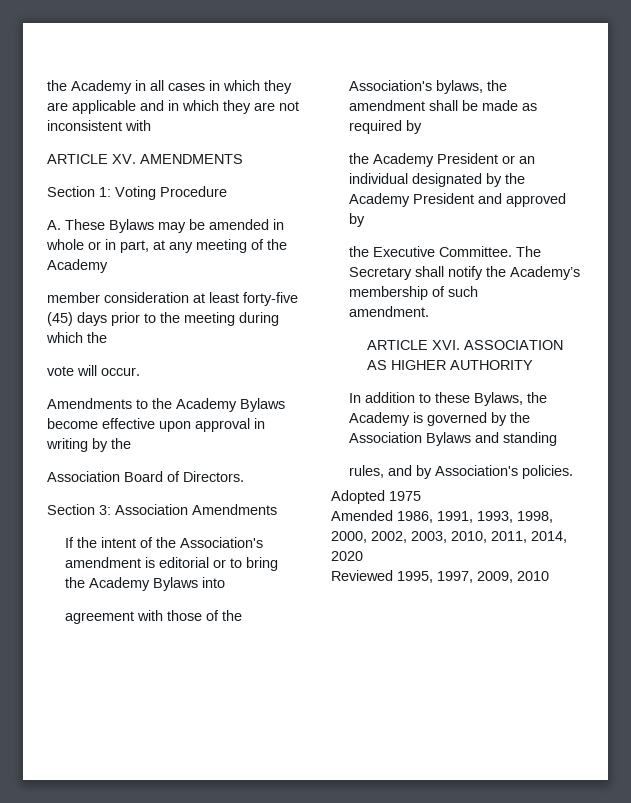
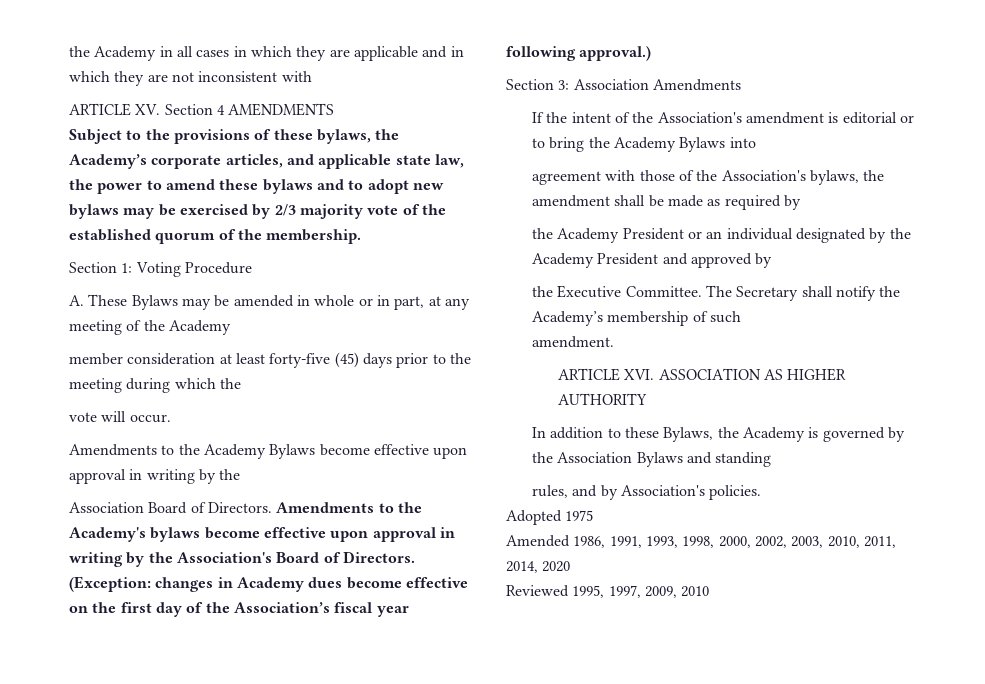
(136, 159) none -> [164,104,225,115] Section 4
(243, 159) none -> [69,129,400,144] [69,154,464,169] [69,179,444,194] [69,204,446,219] [69,229,362,244] // Subject to the provisions of these bylaws, the Academy’s corporate articles, and applicable state law, the power to amend these bylaws and to adopt new bylaws may be exercised by 2/3 majority vote of the established quorum of the membership.
(244, 476) none -> [276,502,422,513] [69,527,455,542] [69,551,415,567] [69,576,468,592] [69,602,409,617] [506,46,652,61] Amendments to the Academy's bylaws become effective upon approval in writing by the Association's Board of Directors. (Exception: changes in Academy dues become effective on the first day of the Association’s fiscal year following approval.)

